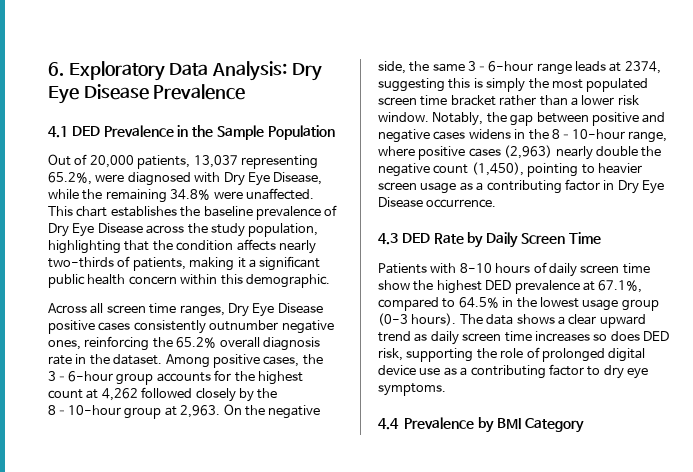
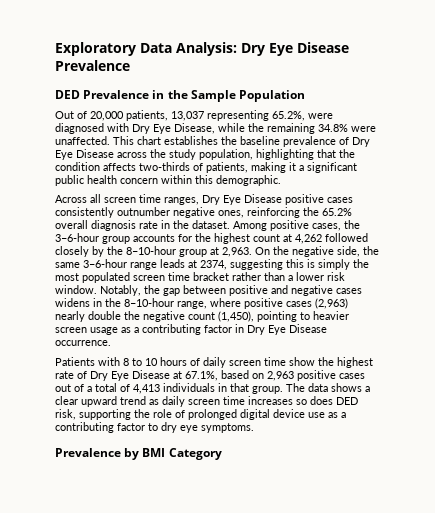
[48,62,64,76] 6. -> (55, 49) none
[48,126,68,138] 4.1 -> (130, 65) none
[278,240,316,254] nearly -> (136, 167) none
[378,232,601,248] // 4.3 DED Rate by Daily Screen Time -> (111, 343) none
[459,263,492,273] 8-10 -> [123,358,158,366] 8 to 10
[485,280,643,294] [378,297,659,311] [378,313,457,326] DED prevalence at 67.1%, compared to 64.5% in the lowest usage group (0-3 hours). -> [55,370,365,381] [55,383,283,394] rate of Dry Eye Disease at 67.1%, based on 2,963 positive cases out of a total of 4,413 individuals in that group.
[378,418,399,430] 4.4 -> (254, 428) none

